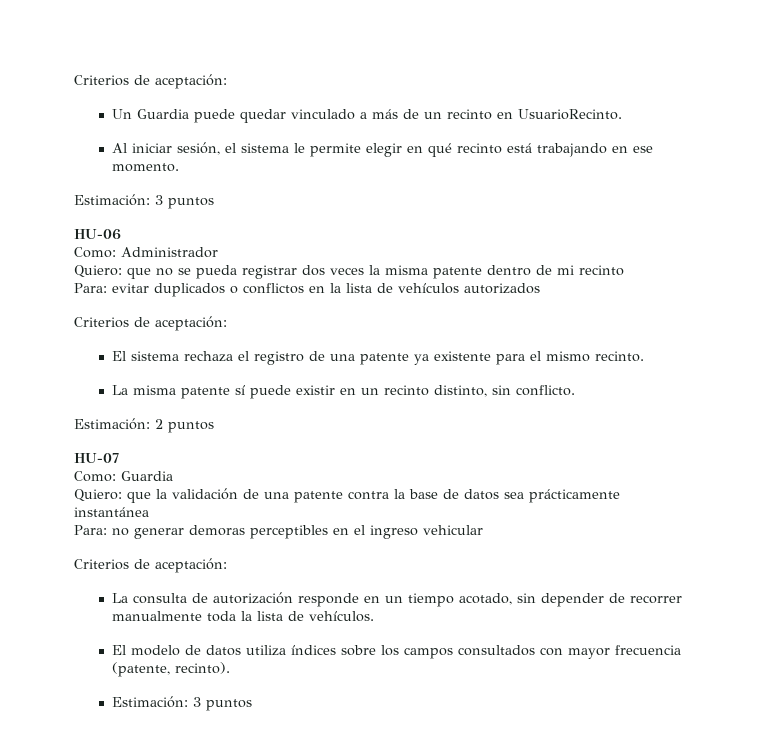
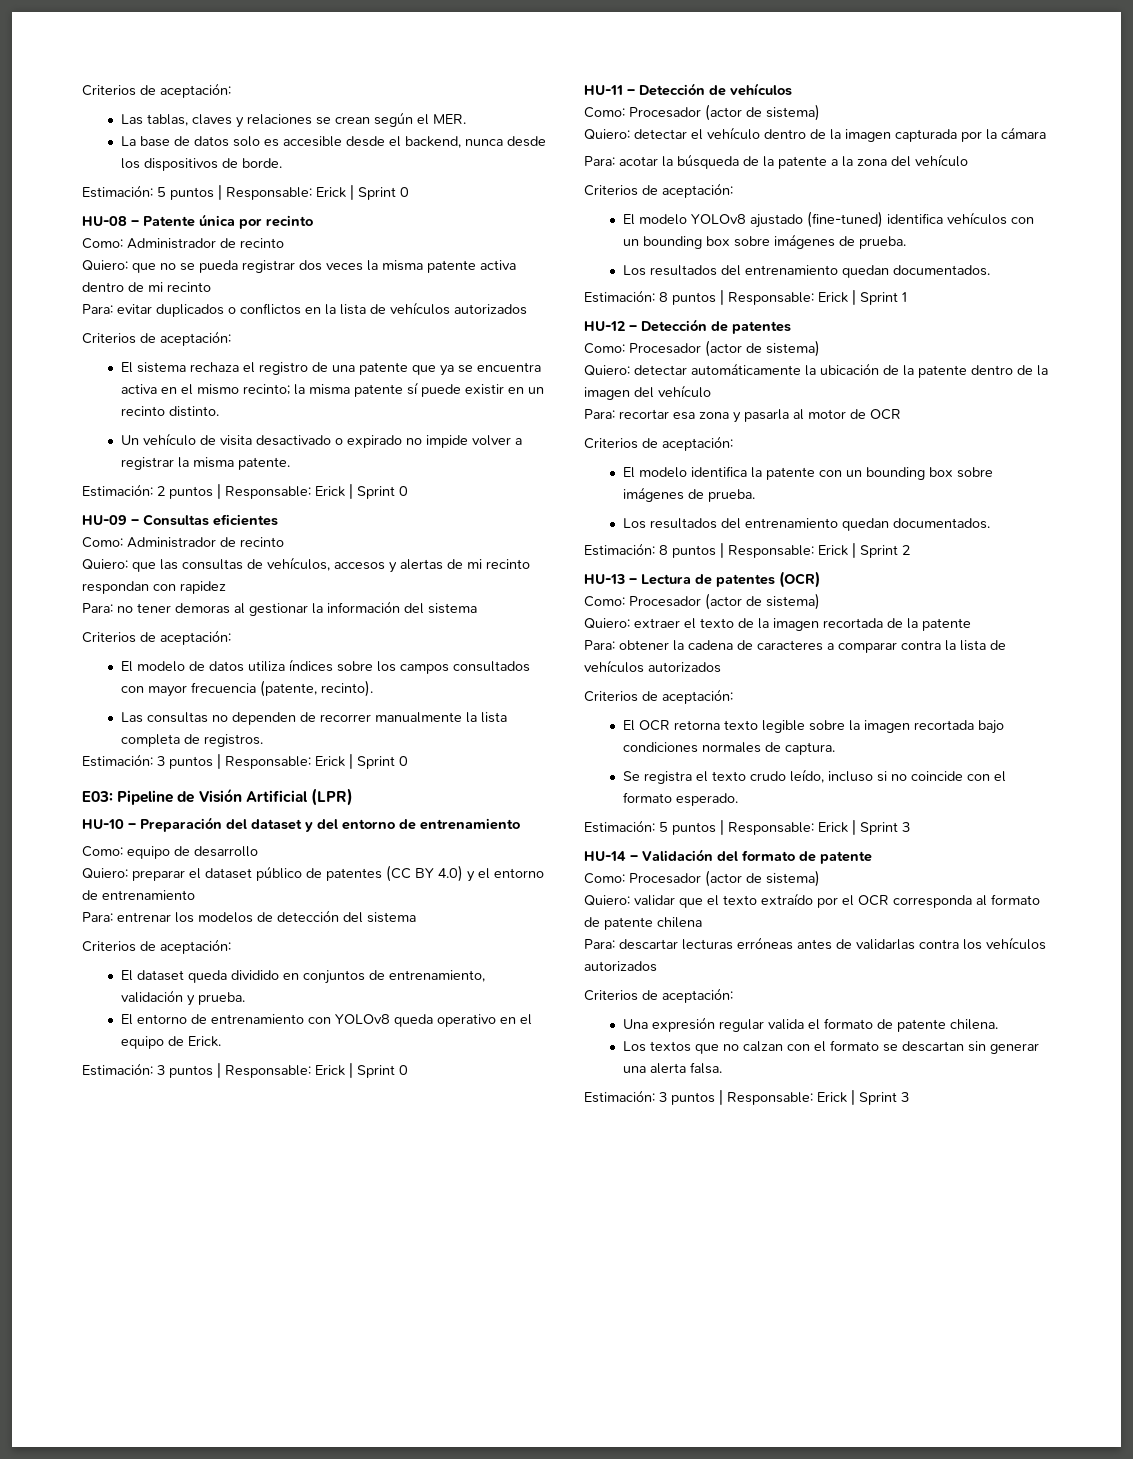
[74,74,227,89] [111,109,622,123] [111,142,653,157] [111,163,179,172] [74,194,214,209] [74,229,121,240] [74,247,218,258] Criterios de aceptación: // Un Guardia puede quedar vinculado a más de un recinto en UsuarioRecinto. // Al iniciar sesión, el sistema le permite elegir en qué recinto está trabajando en ese momento. // Estimación: 3 puntos // HU-06 // Como: Administrador -> [82,83,231,98] [120,112,466,128] [120,136,546,148] [120,158,282,171] [82,184,409,200] [82,214,313,229] [82,238,284,249] Criterios de aceptación: // Las tablas, claves y relaciones se crean según el MER. // La base de datos solo es accesible desde el backend, nunca desde los dispositivos de borde. // Estimación: 5 puntos | Responsable: Erick | Sprint 0 // HU-08 – Patente única por recinto // Como: Administrador de recinto
(482, 273) none -> [480,260,516,270] activa
[413,351,644,365] [111,385,128,395] ya existente para el mismo recinto. // La -> [411,362,541,376] [120,384,305,395] que ya se encuentra activa en el mismo recinto; la
[433,385,575,397] [74,418,214,433] [74,453,119,463] [74,471,173,482] [74,488,620,503] [74,507,149,517] [74,525,483,539] [74,558,227,573] [111,592,682,607] [111,611,374,622] distinto, sin conflicto. // Estimación: 2 puntos // HU-07 // Como: Guardia // Quiero: que la validación de una patente contra la base de datos sea prácticamente instantánea // Para: no generar demoras perceptibles en el ingreso vehicular // Criterios de aceptación: // La consulta de autorización responde en un tiempo acotado, sin depender de recorrer manualmente toda la lista de vehículos. -> [168,406,219,417] [120,433,522,448] [120,457,290,470] [82,483,408,499] [82,514,278,526] [82,537,284,548] [82,557,530,573] [82,581,226,594] [82,601,477,616] [82,630,231,645] distinto. // Un vehículo de visita desactivado o expirado no impide volver a registrar la misma patente. // Estimación: 2 puntos | Responsable: Erick | Sprint 0 // HU-09 – Consultas eficientes // Como: Administrador de recinto // Quiero: que las consultas de vehículos, accesos y alertas de mi recinto respondan con rapidez // Para: no tener demoras al gestionar la información del sistema // Criterios de aceptación:
[111,696,252,711] Estimación: 3 puntos -> [120,712,507,725] [120,734,263,747] [82,753,408,769] [82,788,353,806] [82,817,520,832] [82,846,258,859] [82,865,544,882] [82,890,195,900] [82,910,416,923] [82,939,231,954] [120,970,485,984] [120,990,245,1006] [120,1014,532,1027] [120,1036,221,1049] [82,1062,408,1078] [584,83,792,96] [584,104,820,121] [584,127,1046,142] [584,154,968,169] [584,183,733,198] [622,211,1034,228] [622,234,906,249] [622,265,990,278] [584,289,907,305] [584,319,791,334] [584,340,820,357] [584,363,1048,378] [584,385,711,400] [584,409,901,423] [584,436,733,451] [622,466,993,480] [622,487,755,502] [622,518,990,531] [584,542,910,558] [584,571,820,588] [584,593,820,610] [584,618,971,631] [584,640,1006,653] [584,660,721,673] [584,689,733,704] [622,720,1004,734] [622,742,835,755] [622,769,1006,784] [622,792,738,806] [584,819,910,835] [584,849,872,864] [584,870,820,887] [584,893,1040,908] [584,917,702,930] [584,937,1046,950] [584,961,657,972] [584,988,733,1003] [622,1017,998,1032] [622,1040,1039,1054] [622,1062,722,1074] [584,1089,909,1105] Las consultas no dependen de recorrer manualmente la lista completa de registros. // Estimación: 3 puntos | Responsable: Erick | Sprint 0 // E03: Pipeline de Visión Artificial (LPR) // HU-10 – Preparación del dataset y del entorno de entrenamiento // Como: equipo de desarrollo // Quiero: preparar el dataset público de patentes (CC BY 4.0) y el entorno de entrenamiento // Para: entrenar los modelos de detección del sistema // Criterios de aceptación: // El dataset queda dividido en conjuntos de entrenamiento, validación y prueba. // El entorno de entrenamiento con YOLOv8 queda operativo en el equipo de Erick. // Estimación: 3 puntos | Responsable: Erick | Sprint 0 // HU-11 – Detección de vehículos // Como: Procesador (actor de sistema) // Quiero: detectar el vehículo dentro de la imagen capturada por la cámara // Para: acotar la búsqueda de la patente a la zona del vehículo // Criterios de aceptación: // El modelo YOLOv8 ajustado (fine-tuned) identifica vehículos con un bounding box sobre imágenes de prueba. // Los resultados del entrenamiento quedan documentados. // Estimación: 8 puntos | Responsable: Erick | Sprint 1 // HU-12 – Detección de patentes // Como: Procesador (actor de sistema) // Quiero: detectar automáticamente la ubicación de la patente dentro de la imagen del vehículo // Para: recortar esa zona y pasarla al motor de OCR // Criterios de aceptación: // El modelo identifica la patente con un bounding box sobre imágenes de prueba. // Los resultados del entrenamiento quedan documentados. // Estimación: 8 puntos | Responsable: Erick | Sprint 2 // HU-13 – Lectura de patentes (OCR) // Como: Procesador (actor de sistema) // Quiero: extraer el texto de la imagen recortada de la patente // Para: obtener la cadena de caracteres a comparar contra la lista de vehículos autorizados // Criterios de aceptación: // El OCR retorna texto legible sobre la imagen recortada bajo condiciones normales de captura. // Se registra el texto crudo leído, incluso si no coincide con el formato esperado. // Estimación: 5 puntos | Responsable: Erick | Sprint 3 // HU-14 – Validación del formato de patente // Como: Procesador (actor de sistema) // Quiero: validar que el texto extraído por el OCR corresponda al formato de patente chilena // Para: descartar lecturas erróneas antes de validarlas contra los vehículos autorizados // Criterios de aceptación: // Una expresión regular valida el formato de patente chilena. // Los textos que no calzan con el formato se descartan sin generar una alerta falsa. // Estimación: 3 puntos | Responsable: Erick | Sprint 3

